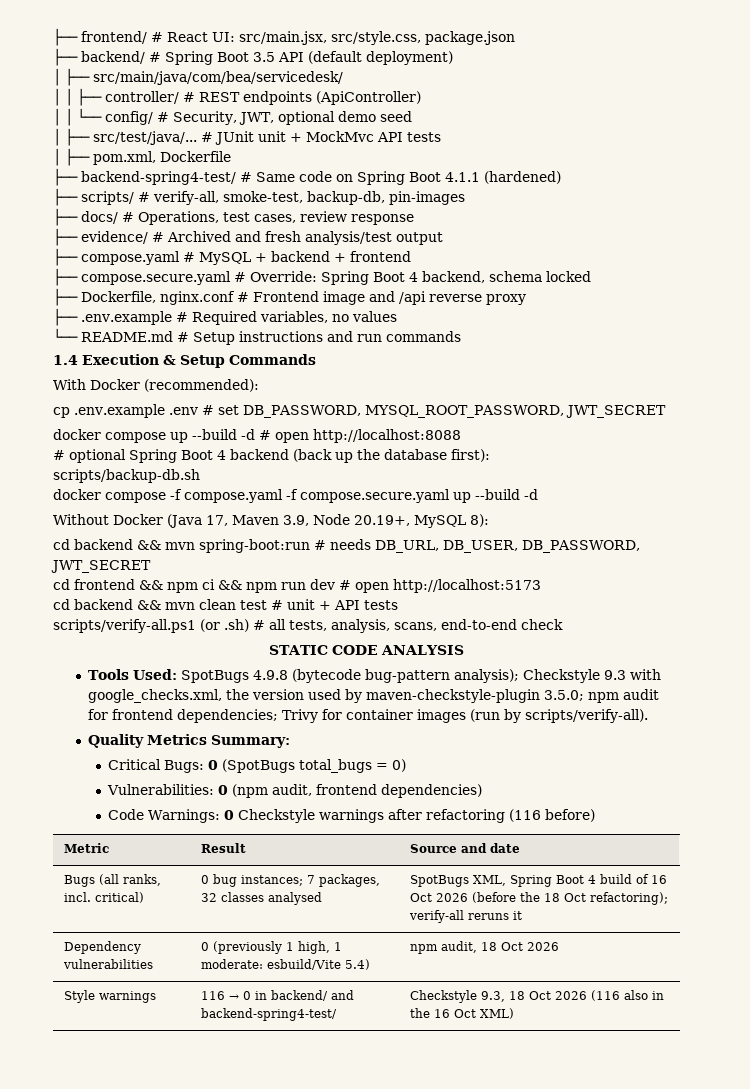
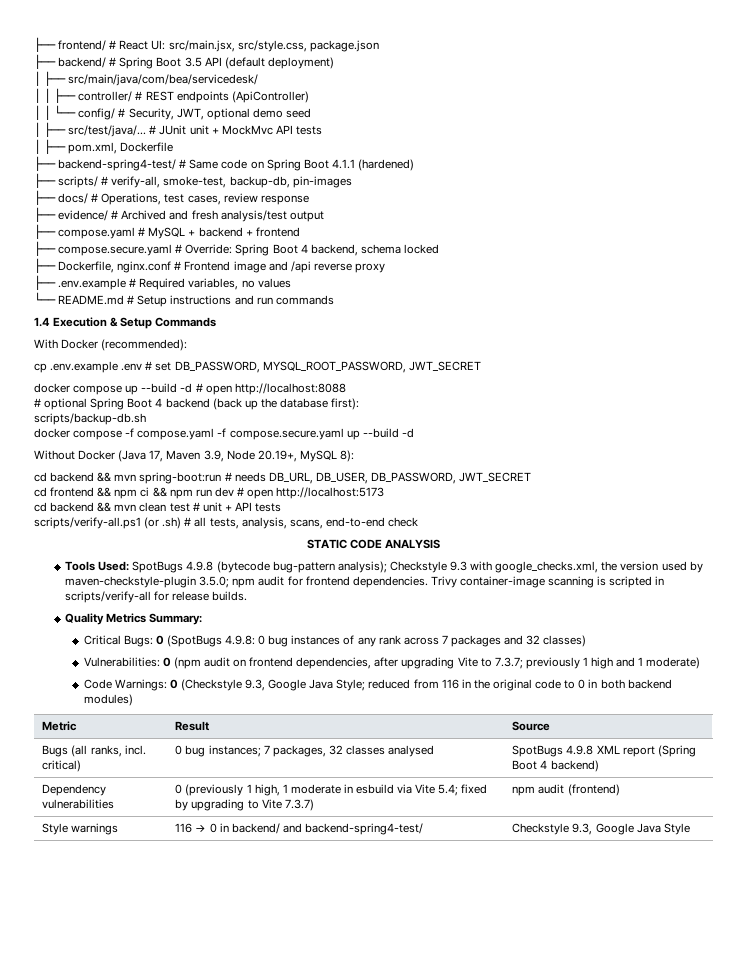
[176,709,648,723] dependencies; Trivy for container images (run by scripts/verify-all). -> [352,576,665,588] [65,591,248,603] dependencies. Trivy container-image scanning is scripted in scripts/verify-all for release builds.
[298,759,406,773] [106,784,482,798] [107,809,595,823] total_bugs = 0) // Vulnerabilities: 0 (npm audit, frontend dependencies) // Code Warnings: 0 Checkstyle warnings after refactoring (116 before) -> [225,635,587,647] [83,657,701,669] [83,679,672,691] [83,694,133,706] 4.9.8: 0 bug instances of any rank across 7 packages and 32 classes) // Vulnerabilities: 0 (npm audit on frontend dependencies, after upgrading Vite to 7.3.7; previously 1 high and 1 moderate) // Code Warnings: 0 (Checkstyle 9.3, Google Java Style; reduced from 116 in the original code to 0 in both backend modules)
[460,843,520,853] and date -> (551, 726) none
[472,874,667,887] [409,892,668,905] [408,910,522,923] XML, Spring Boot 4 build of 16 Oct 2026 (before the 18 Oct refactoring); verify-all reruns it -> [566,745,696,757] [512,760,599,772] 4.9.8 XML report (Spring Boot 4 backend)
[200,959,370,970] [409,941,559,954] moderate: esbuild/Vite 5.4) | npm audit, 18 Oct 2026 -> [290,784,488,796] [175,799,314,811] [512,784,620,796] moderate in esbuild via Vite 5.4; fixed by upgrading to Vite 7.3.7) | npm audit (frontend)
[508,990,664,1001] [409,1008,514,1019] 18 Oct 2026 (116 also in the 16 Oct XML) -> [595,823,690,835] Google Java Style

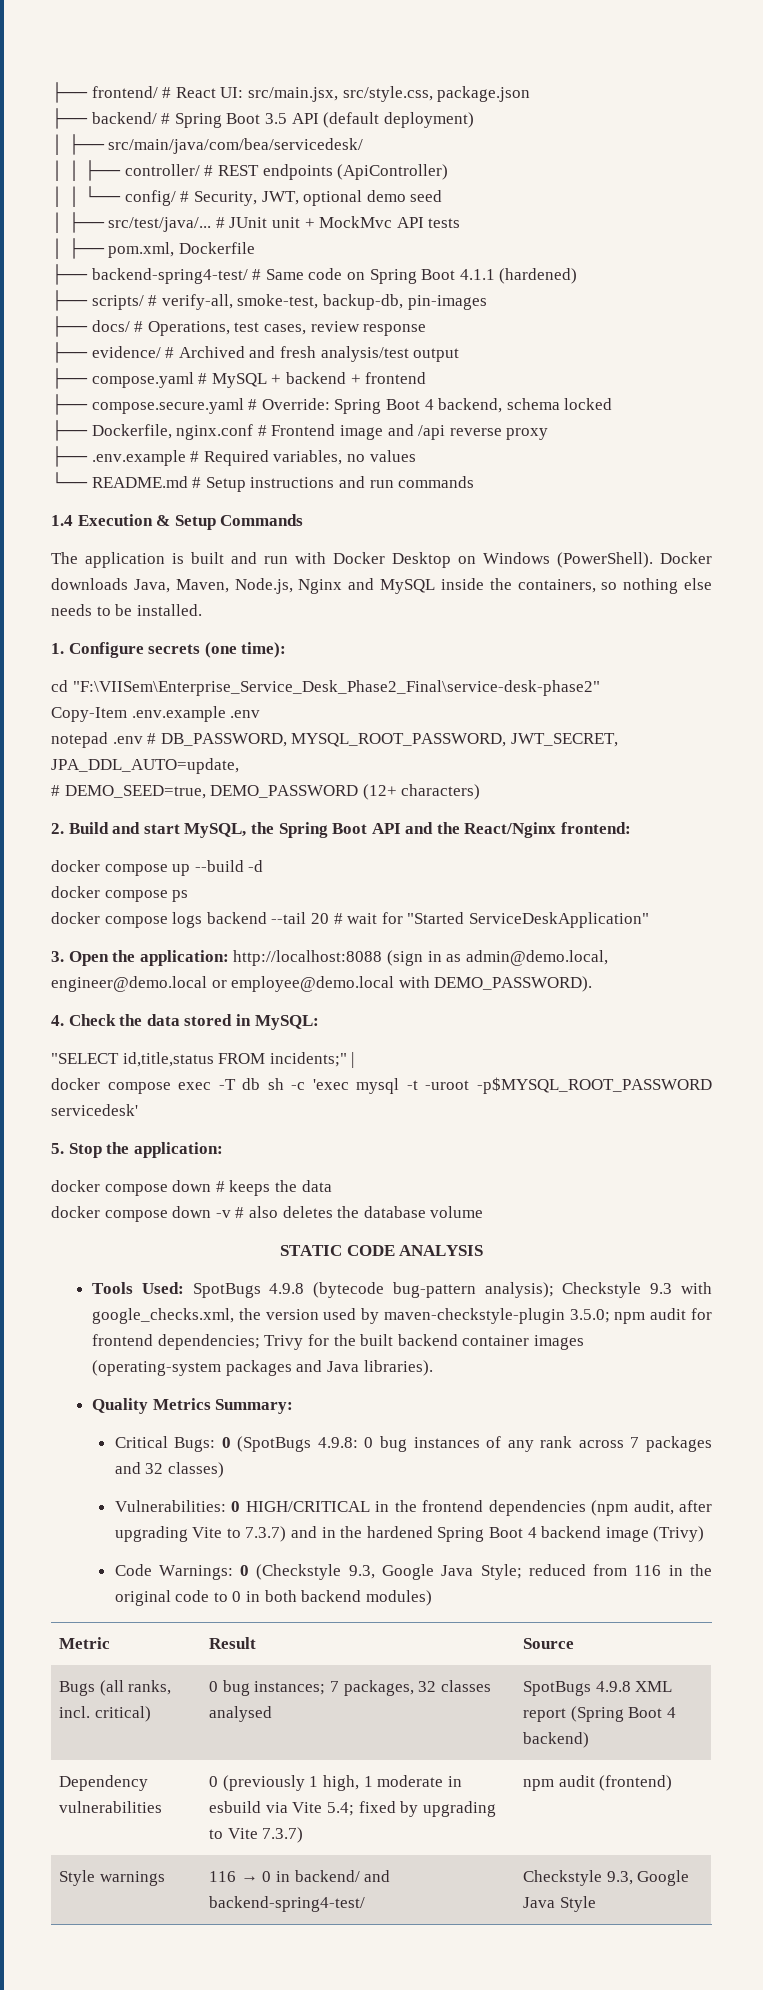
[34,339,188,351] [34,361,481,373] With Docker (recommended): // cp .env.example .env # set DB_PASSWORD, MYSQL_ROOT_PASSWORD, JWT_SECRET -> [51,552,712,568] [51,578,713,594] [51,604,202,616] [51,642,287,658] [51,680,600,696] [51,706,261,722] [51,732,618,748] [51,758,239,774] [51,784,481,800] [51,822,632,838] The application is built and run with Docker Desktop on Windows (PowerShell). Docker downloads Java, Maven, Node.js, Nginx and MySQL inside the containers, so nothing else needs to be installed. // 1. Configure secrets (one time): // cd "F:\VIISem\Enterprise_Service_Desk_Phase2_Final\service-desk-phase2" // Copy-Item .env.example .env // notepad .env # DB_PASSWORD, MYSQL_ROOT_PASSWORD, JWT_SECRET, JPA_DDL_AUTO=update, // # DEMO_SEED=true, DEMO_PASSWORD (12+ characters) // 2. Build and start MySQL, the Spring Boot API and the React/Nginx frontend:
[195,383,346,395] [34,398,360,410] [34,413,146,425] [34,428,414,440] [34,450,354,462] [34,472,532,484] [34,487,385,499] [34,502,282,512] [34,517,418,529] # open http://localhost:8088 // # optional Spring Boot 4 backend (back up the database first): // scripts/backup-db.sh // docker compose -f compose.yaml -f compose.secure.yaml up --build -d // Without Docker (Java 17, Maven 3.9, Node 20.19+, MySQL 8): // cd backend && mvn spring-boot:run # needs DB_URL, DB_USER, DB_PASSWORD, JWT_SECRET // cd frontend && npm ci && npm run dev # open http://localhost:5173 // cd backend && mvn clean test # unit + API tests // scripts/verify-all.ps1 (or .sh) # all tests, analysis, scans, end-to-end check -> [51,886,189,902] [51,912,649,928] [51,950,608,966] [51,976,593,992] [51,1014,319,1030] [51,1052,355,1068] [51,1077,712,1094] [51,1104,138,1116] [51,1142,223,1158] [51,1180,332,1196] [51,1206,484,1222] // docker compose ps // docker compose logs backend --tail 20 # wait for "Started ServiceDeskApplication" // 3. Open the application: http://localhost:8088 (sign in as admin@demo.local, engineer@demo.local or employee@demo.local with DEMO_PASSWORD). // 4. Check the data stored in MySQL: // "SELECT id,title,status FROM incidents;" | // docker compose exec -T db sh -c 'exec mysql -t -uroot -p$MYSQL_ROOT_PASSWORD servicedesk' // 5. Stop the application: // docker compose down # keeps the data // docker compose down -v # also deletes the database volume
[352,576,665,588] [65,591,248,603] dependencies. Trivy container-image scanning is scripted in scripts/verify-all for release builds. -> [157,1334,584,1350] [92,1360,433,1376] dependencies; Trivy for the built backend container images (operating-system packages and Java libraries).
[173,657,701,669] (npm audit on frontend dependencies, after upgrading Vite to 7.3.7; previously 1 high and 1 moderate) -> [245,1500,712,1516] [114,1526,705,1542] HIGH/CRITICAL in the frontend dependencies (npm audit, after upgrading Vite to 7.3.7) and in the hardened Spring Boot 4 backend image (Trivy)

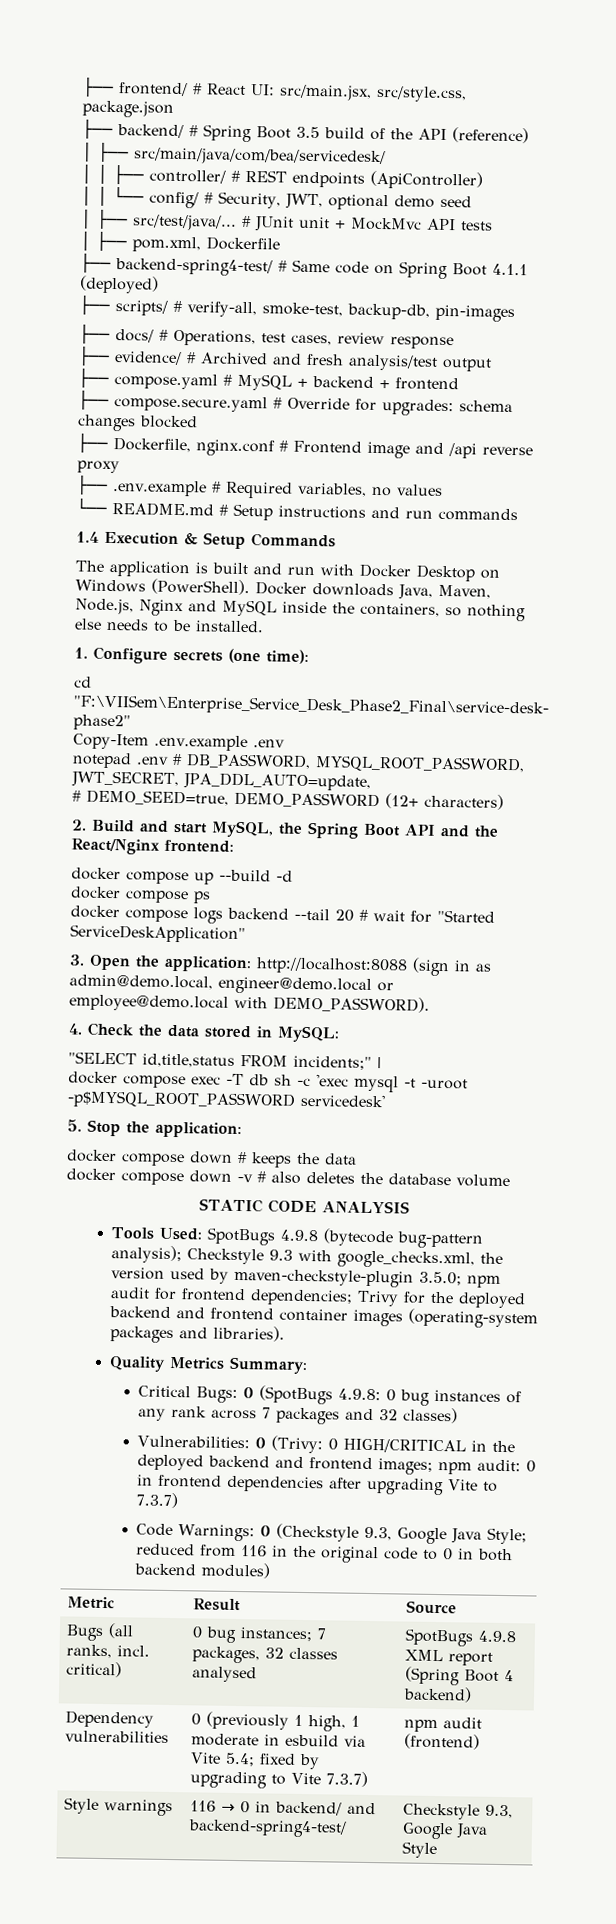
[291,112,474,128] API (default deployment) -> [324,127,529,144] build of the API (reference)
[499,268,578,284] (hardened) -> [80,275,159,294] (deployed)
[261,398,613,414] Override: Spring Boot 4 backend, schema locked -> [287,397,513,417] [77,414,198,432] Override for upgrades: schema changes blocked
[360,1334,458,1346] built backend -> [458,1292,527,1309] [109,1306,275,1321] deployed backend and frontend
[326,1361,359,1372] Java -> (209, 1333) none
(241, 1506) none -> [271,1435,339,1454] (Trivy: 0
[422,1500,674,1516] frontend dependencies (npm audit, -> [137,1454,537,1475] [137,1474,325,1493] deployed backend and frontend images; npm audit: 0 in frontend dependencies
[290,1526,705,1542] and in the hardened Spring Boot 4 backend image (Trivy) -> (180, 1500) none

